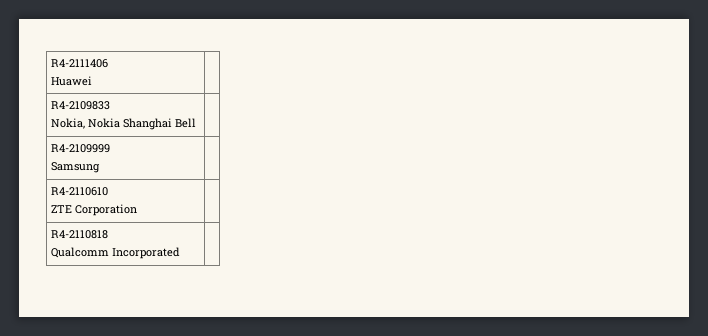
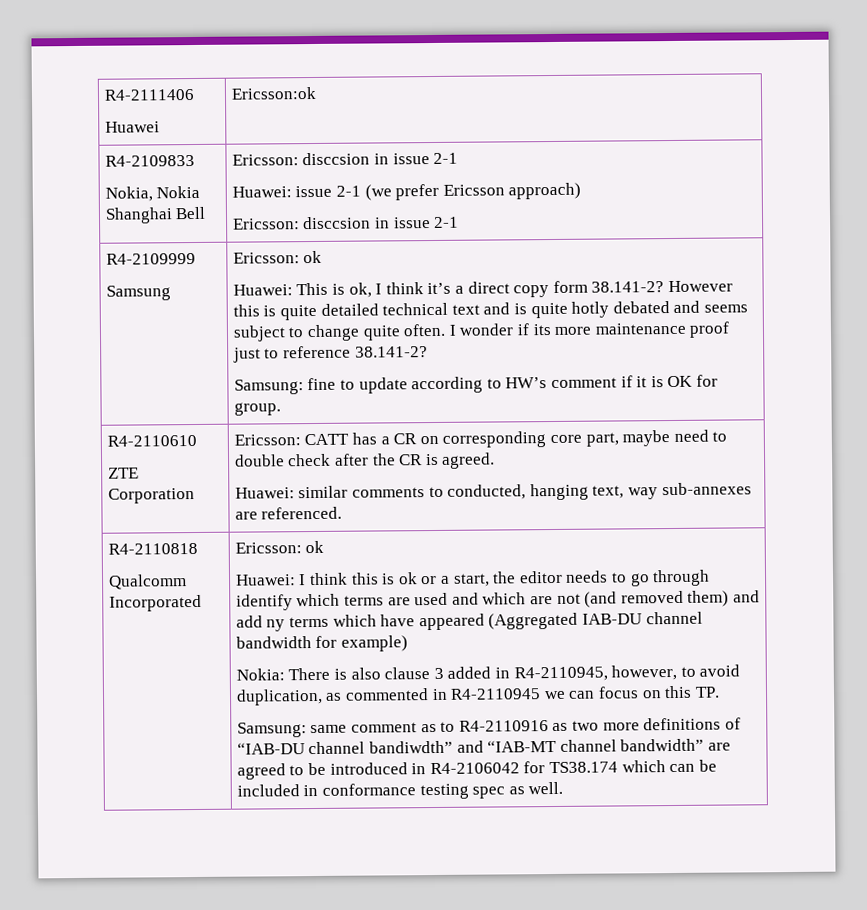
(92, 81) none -> [230,86,317,100] Ericsson:ok
[50,144,110,153] [50,162,100,173] [50,187,108,196] [50,204,137,216] [50,230,108,239] [50,247,180,259] // R4-2109999 // Samsung | // R4-2110610 // ZTE Corporation | // R4-2110818 // Qualcomm Incorporated | -> [231,152,459,166] [231,182,582,201] [232,216,460,230] [105,252,196,265] [105,285,171,301] [232,250,323,264] [232,280,733,298] [232,300,748,321] [232,321,731,342] [232,345,428,363] [233,374,718,395] [233,402,281,416] [106,434,197,447] [107,467,139,479] [107,488,195,504] [233,429,728,448] [233,452,496,469] [234,482,752,501] [234,506,343,520] [107,542,198,555] [107,574,187,590] [108,594,202,612] [234,540,325,554] [234,569,711,587] [235,590,760,611] [235,611,703,632] [235,635,409,652] [235,664,741,682] [235,685,720,706] [236,717,741,738] [236,738,731,755] [236,759,717,780] [236,781,564,800] Ericsson: disccsion in issue 2-1 // Huawei: issue 2-1 (we prefer Ericsson approach) // Ericsson: disccsion in issue 2-1 // R4-2109999 // Samsung | Ericsson: ok // Huawei: This is ok, I think it’s a direct copy form 38.141-2? However this is quite detailed technical text and is quite hotly debated and seems subject to change quite often. I wonder if its more maintenance proof just to reference 38.141-2? // Samsung: fine to update according to HW’s comment if it is OK for group. // R4-2110610 // ZTE Corporation | Ericsson: CATT has a CR on corresponding core part, maybe need to double check after the CR is agreed. // Huawei: similar comments to conducted, hanging text, way sub-annexes are referenced. // R4-2110818 // Qualcomm Incorporated | Ericsson: ok // Huawei: I think this is ok or a start, the editor needs to go through identify which terms are used and which are not (and removed them) and add ny terms which have appeared (Aggregated IAB-DU channel bandwidth for example) // Nokia: There is also clause 3 added in R4-2110945, however, to avoid duplication, as commented in R4-2110945 we can focus on this TP. // Samsung: same comment as to R4-2110916 as two more definitions of “IAB-DU channel bandiwdth” and “IAB-MT channel bandwidth” are agreed to be introduced in R4-2106042 for TS38.174 which can be included in conformance testing spec as well.

